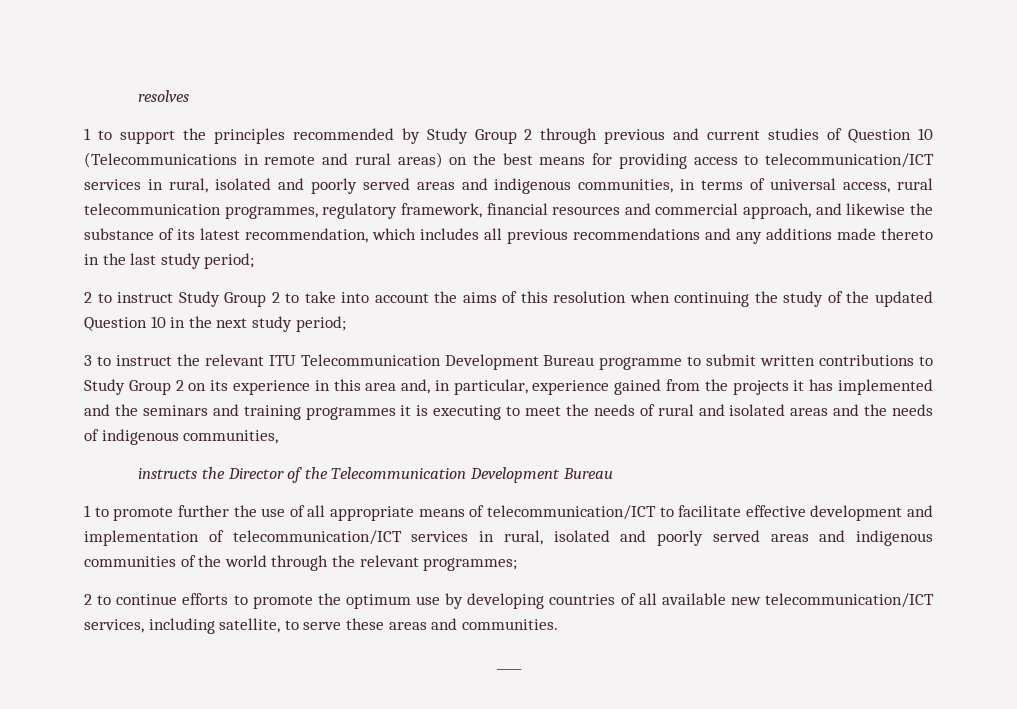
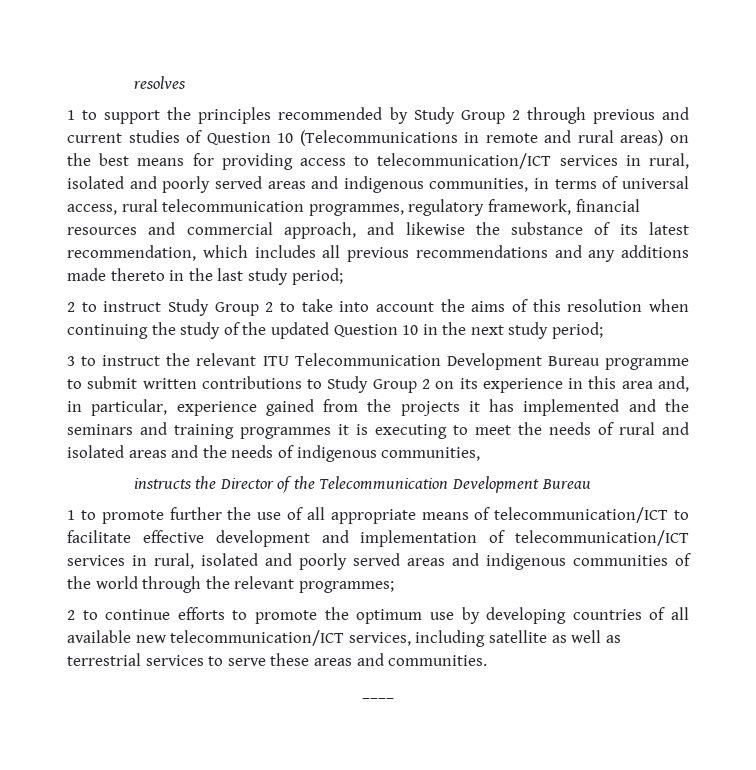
[219,618,281,633] satellite, -> [488,630,621,643] [67,653,204,666] satellite as well as terrestrial services

